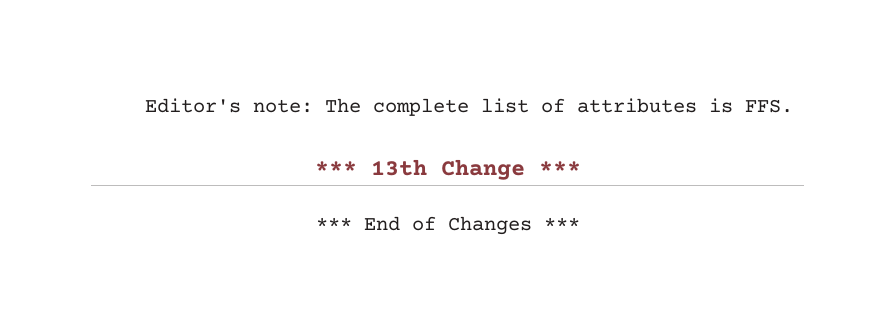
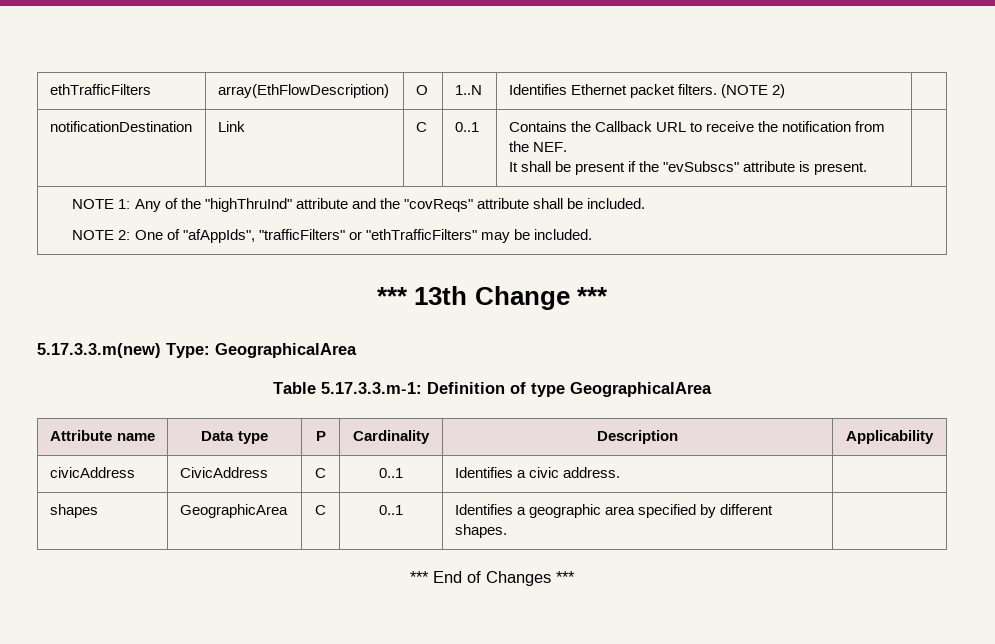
[144,98,793,116] [314,159,581,180] Editor's note: The complete list of attributes is FFS. // *** 13th Change *** -> [49,84,151,95] [217,84,389,98] [415,85,428,95] [454,85,482,95] [508,84,786,98] [49,121,192,132] [217,121,245,132] [415,122,427,132] [454,122,479,132] [508,121,886,132] [508,141,568,152] [508,161,868,175] [72,198,646,212] [72,229,592,243] [377,286,608,310] [37,343,357,358] [273,382,712,397] [50,430,155,441] [201,431,268,444] [315,431,326,441] [353,430,430,444] [597,430,678,444] [846,430,934,444] [49,467,135,478] [179,467,268,478] [315,468,326,478] [379,468,403,478] [454,467,621,478] [49,504,98,518] [179,504,288,518] [315,505,326,515] [379,505,403,515] [454,504,774,518] [454,524,507,538] ethTrafficFilters | array(EthFlowDescription) | O | 1..N | Identifies Ethernet packet filters. (NOTE 2) | // notificationDestination | Link | C | 0..1 | Contains the Callback URL to receive the notification from the NEF. // It shall be present if the "evSubscs" attribute is present. | // NOTE 1: Any of the "highThruInd" attribute and the "covReqs" attribute shall be included. // NOTE 2: One of "afAppIds", "trafficFilters" or "ethTrafficFilters" may be included. // *** 13th Change *** // 5.17.3.3.m(new) Type: GeographicalArea // Table 5.17.3.3.m-1: Definition of type GeographicalArea // Attribute name | Data type | P | Cardinality | Description | Applicability // civicAddress | CivicAddress | C | 0..1 | Identifies a civic address. | // shapes | GeographicArea | C | 0..1 | Identifies a geographic area specified by different shapes. |

